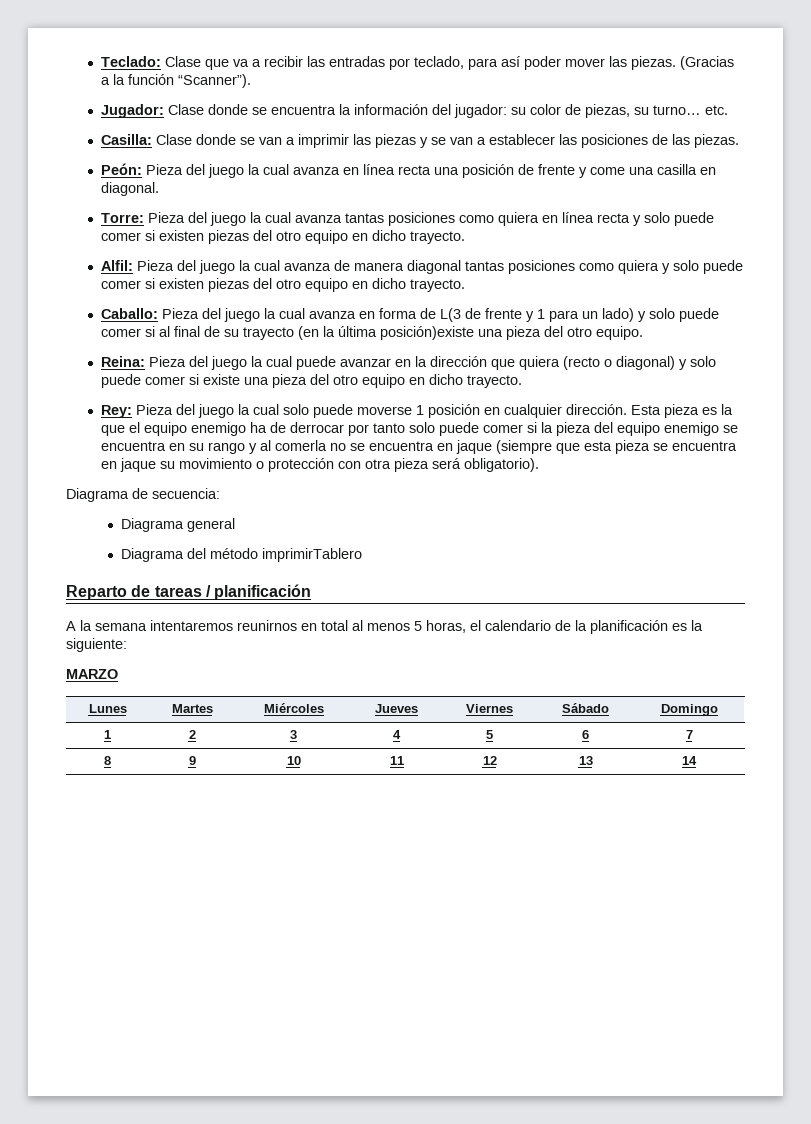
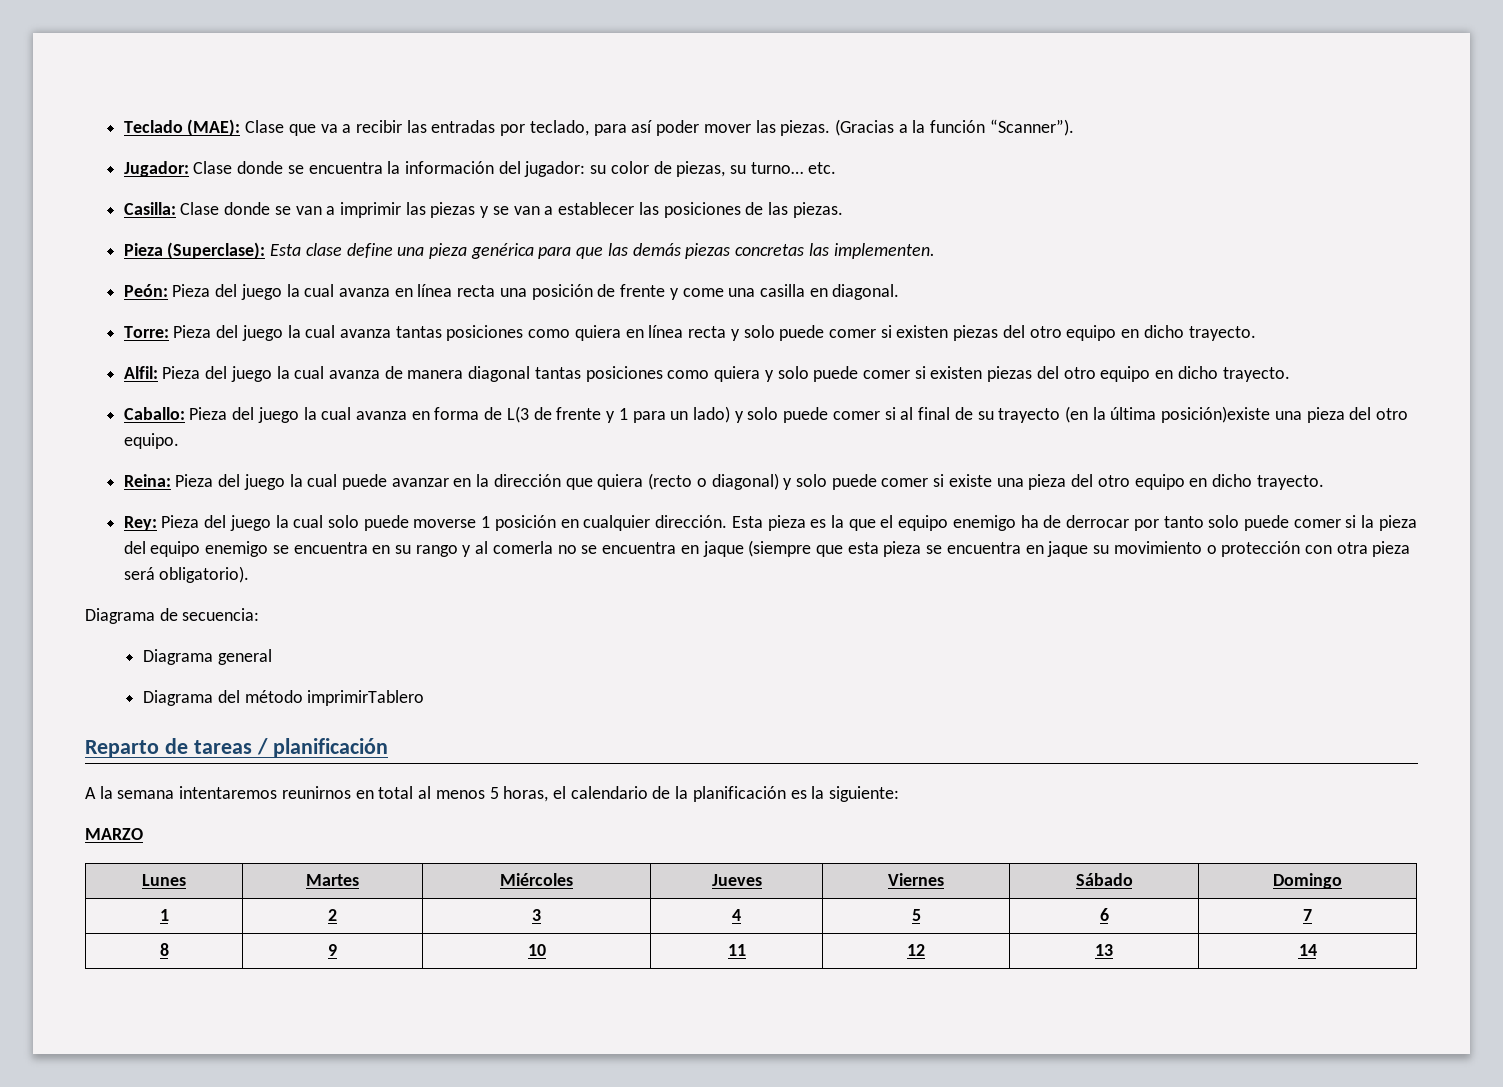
[101,56,162,67] Teclado: -> [123,119,241,136] Teclado (MAE):
(740, 141) none -> [123,242,935,259] // Pieza (Superclase): Esta clase define una pieza genérica para que las demás piezas concretas las implementen.

